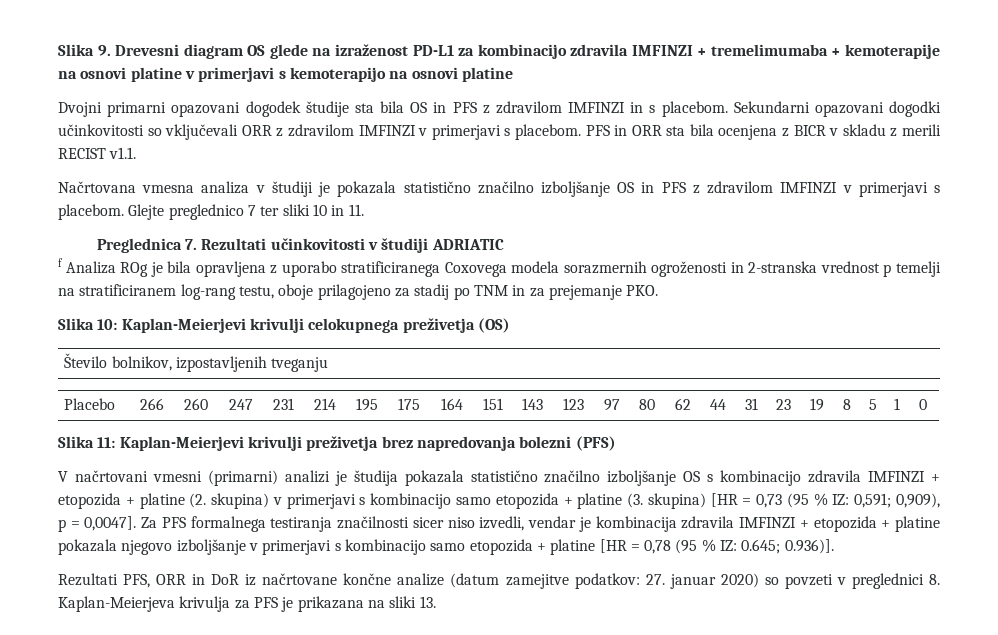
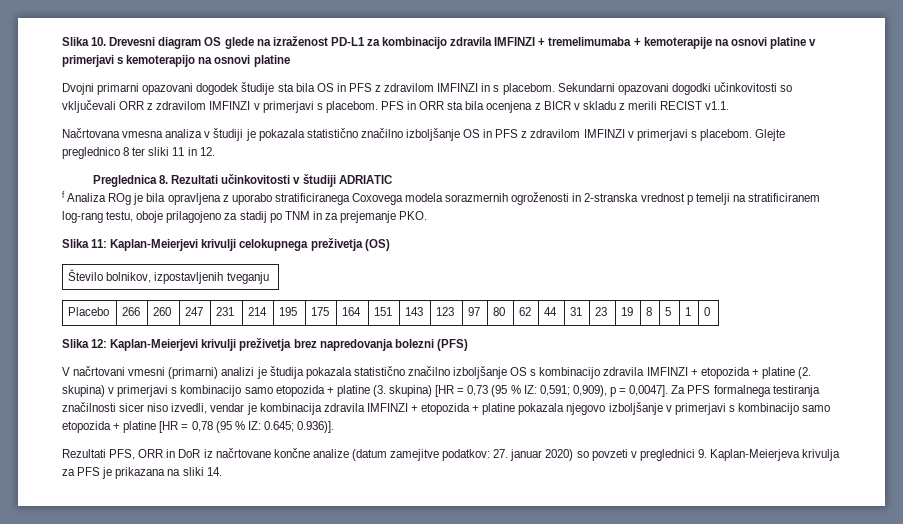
[58,44,111,56] Slika 9. -> [62,37,107,46] Slika 10.
[247,205,256,216] 7 -> [123,147,130,156] 8
[312,204,364,216] 10 in 11. -> [172,147,215,156] 11 in 12.
[185,239,198,250] 7. -> [159,175,169,184] 8.
[97,319,118,330] 10: -> [91,239,108,248] 11:
[97,437,116,448] 11: -> [91,339,108,348] 12:
[929,574,941,585] 8. -> [697,449,707,458] 9.
[419,596,436,608] 13. -> [206,467,222,476] 14.

